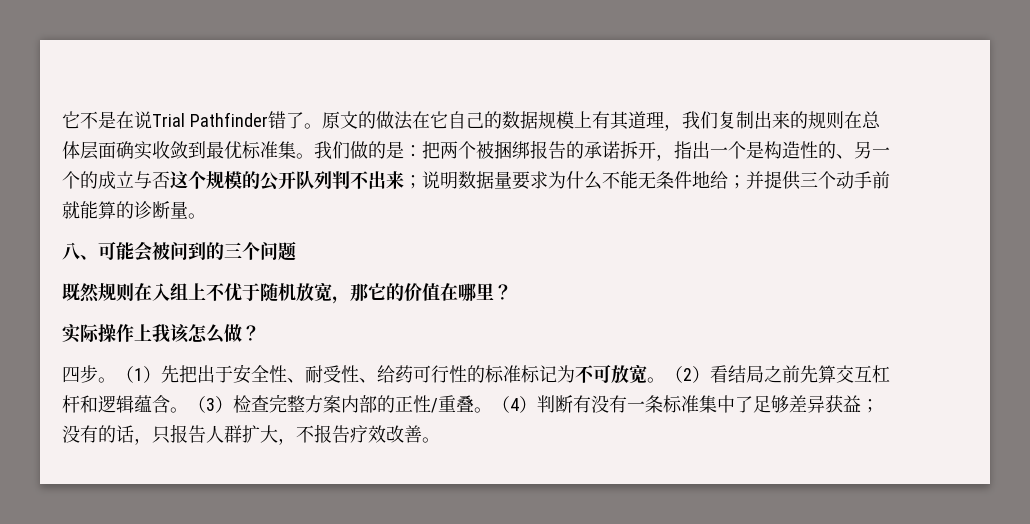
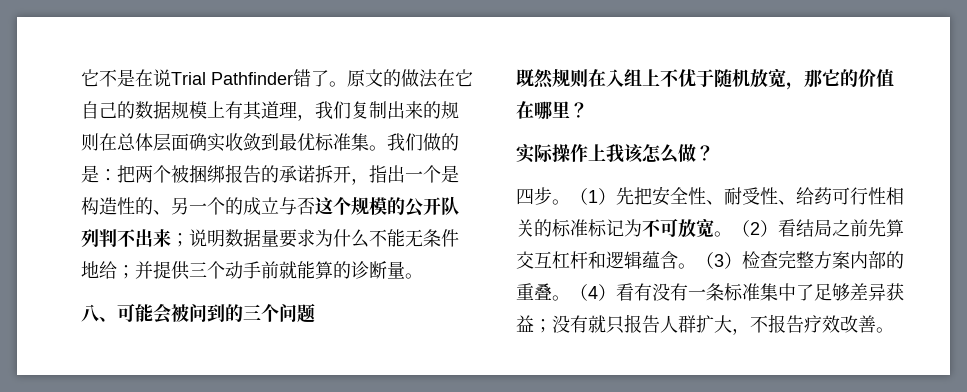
[197,365,233,383] 出于 -> (652, 196) none
(467, 374) none -> [886,187,904,205] [516,219,534,237] 相关
[395,395,438,413] 正性/ -> (904, 260) none
[537,395,573,413] 判断 -> [616,283,634,301] 看
[98,425,152,445] 的话， -> [588,315,606,333] 就

